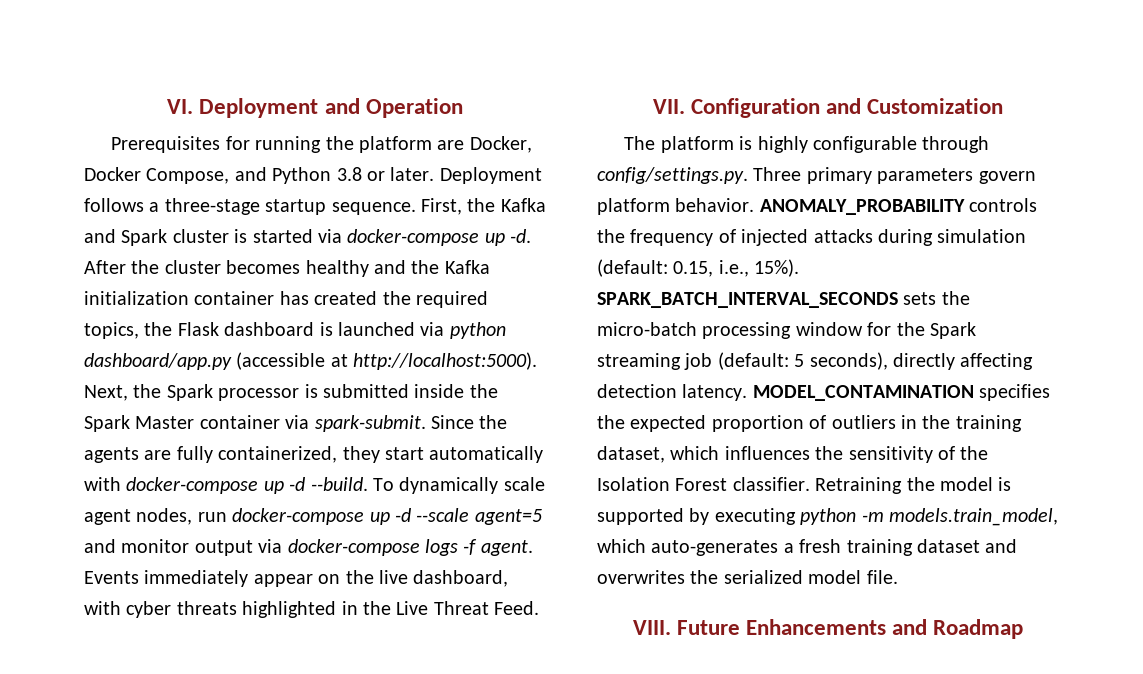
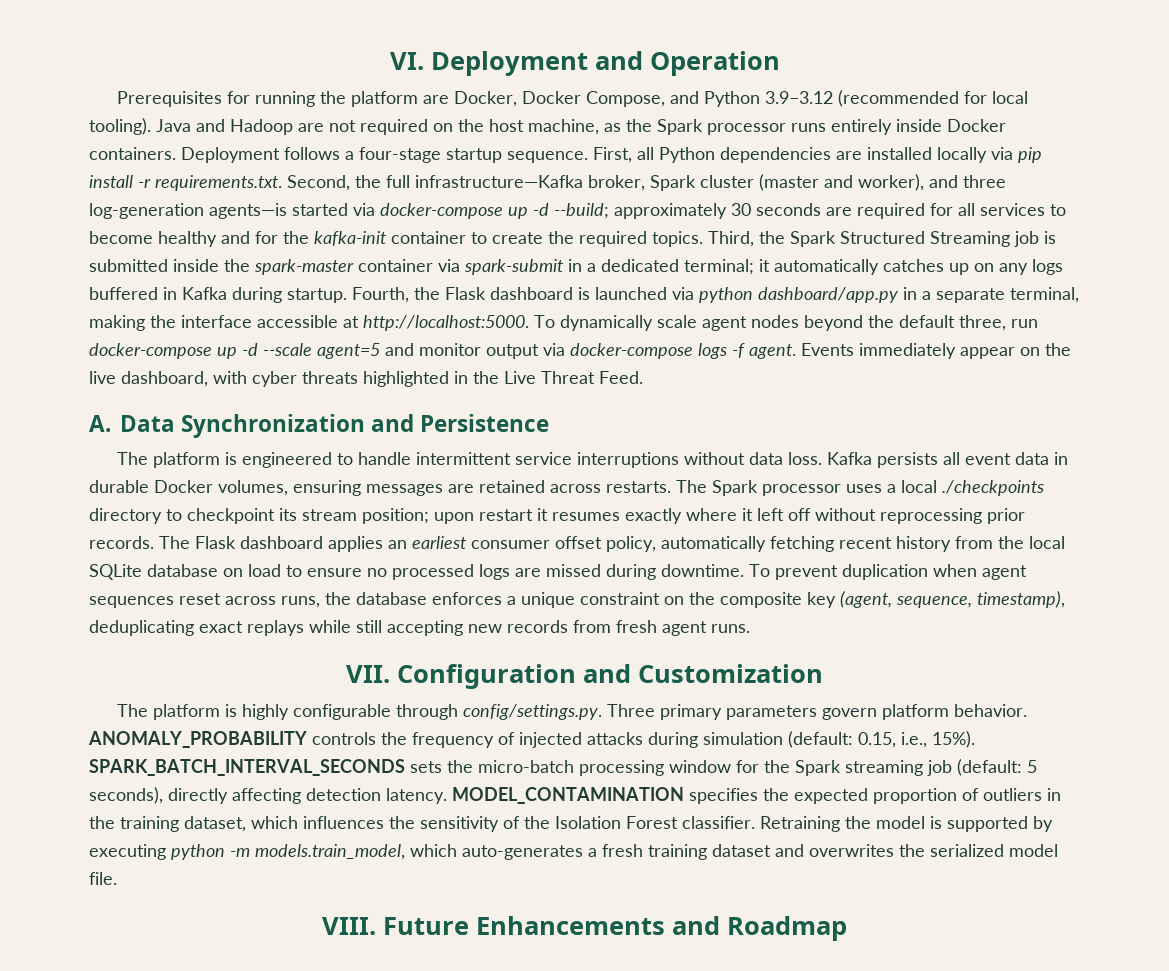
[336,167,435,181] 3.8 or later. -> [764,90,1028,107] [89,118,1006,135] [89,147,176,160] 3.9–3.12 (recommended for local tooling). Java and Hadoop are not required on the host machine, as the Spark processor runs entirely inside Docker containers.
[164,198,260,215] three-stage -> [359,147,441,163] four-stage
[467,198,546,212] [84,229,532,246] [84,260,490,277] [84,291,488,308] [84,322,139,339] the Kafka and Spark cluster is started via docker-compose up -d. After the cluster becomes healthy and the Kafka initialization container has created the required topics, -> [637,147,1042,163] [89,174,1006,191] [89,203,1066,219] [89,231,1056,247] [89,259,1063,275] [89,287,409,303] all Python dependencies are installed locally via pip install -r requirements.txt. Second, the full infrastructure—Kafka broker, Spark cluster (master and worker), and three log-generation agents—is started via docker-compose up -d --build; approximately 30 seconds are required for all services to become healthy and for the kafka-init container to create the required topics. Third, the Spark Structured Streaming job is submitted inside the spark-master container via spark-submit in a dedicated terminal; it automatically catches up on any logs buffered in Kafka during startup. Fourth,
[236,352,538,370] [84,384,498,401] [84,415,508,432] [84,446,544,463] [84,477,545,494] [84,508,193,525] (accessible at http://localhost:5000). Next, the Spark processor is submitted inside the Spark Master container via spark-submit. Since the agents are fully containerized, they start automatically with docker-compose up -d --build. To dynamically scale agent nodes, -> [903,287,1079,303] [89,315,1006,331] in a separate terminal, making the interface accessible at http://localhost:5000. To dynamically scale agent nodes beyond the default three,
(540, 608) none -> [89,414,550,438] [116,452,1068,468] [89,480,1044,496] [89,508,1025,524] [89,536,1065,552] [89,564,1027,580] [89,591,1065,608] [89,620,750,636] // A. Data Synchronization and Persistence // The platform is engineered to handle intermittent service interruptions without data loss. Kafka persists all event data in durable Docker volumes, ensuring messages are retained across restarts. The Spark processor uses a local ./checkpoints directory to checkpoint its stream position; upon restart it resumes exactly where it left off without reprocessing prior records. The Flask dashboard applies an earliest consumer offset policy, automatically fetching recent history from the local SQLite database on load to ensure no processed logs are missed during downtime. To prevent duplication when agent sequences reset across runs, the database enforces a unique constraint on the composite key (agent, sequence, timestamp), deduplicating exact replays while still accepting new records from fresh agent runs.

